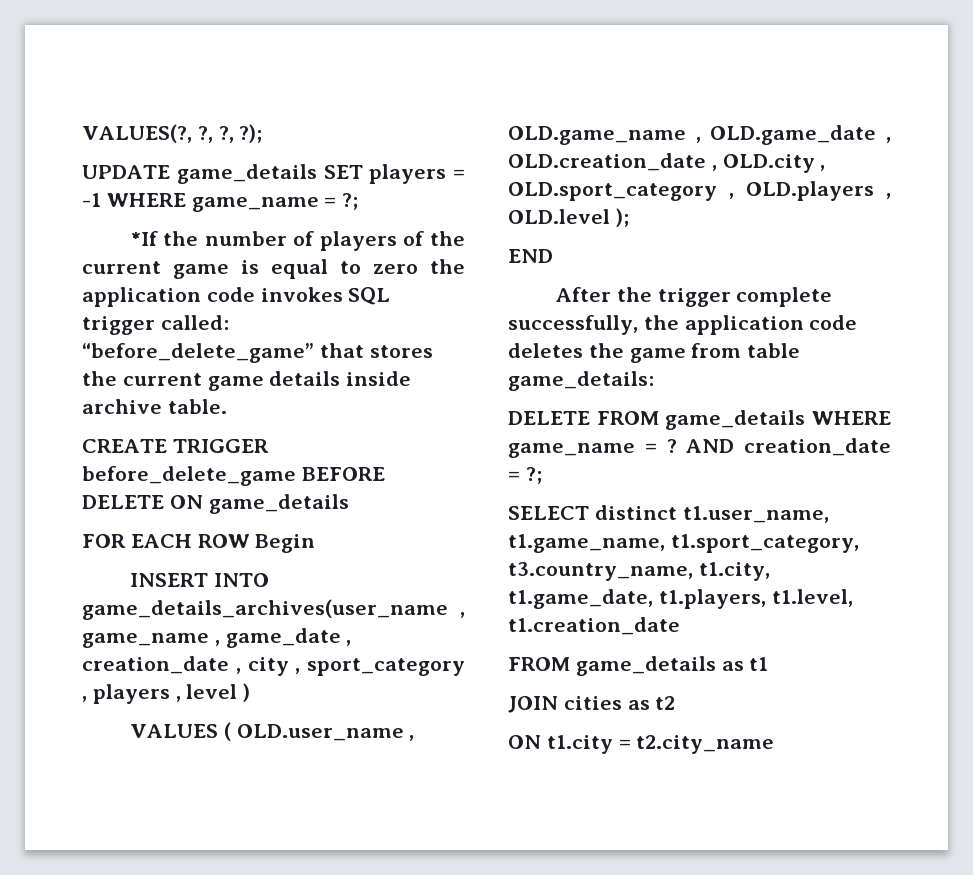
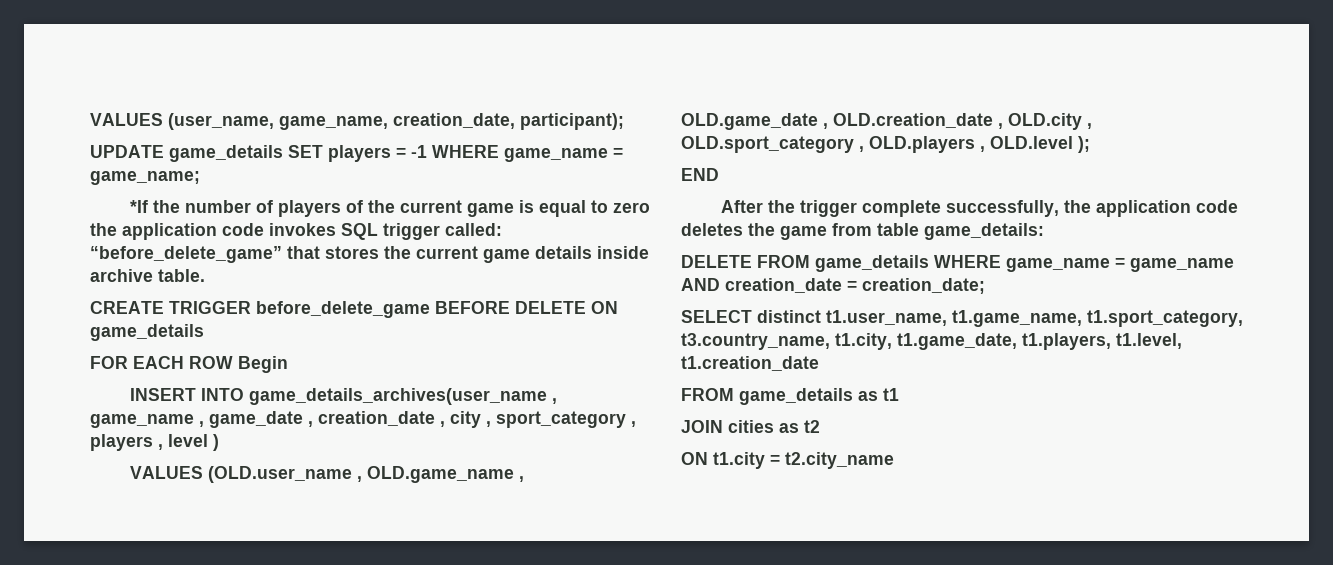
[82,124,263,143] VALUES(?, ?, ?, ?); -> [90,113,624,130] VALUES (user_name, game_name, creation_date, participant);
[342,193,359,210] ?; -> [90,171,200,185] game_name;
[223,722,404,741] ( OLD.user_name -> [207,466,352,483] (OLD.user_name
[666,439,677,453] ? -> [1130,258,1234,272] game_name
[525,467,542,484] ?; -> [862,278,985,294] creation_date;

